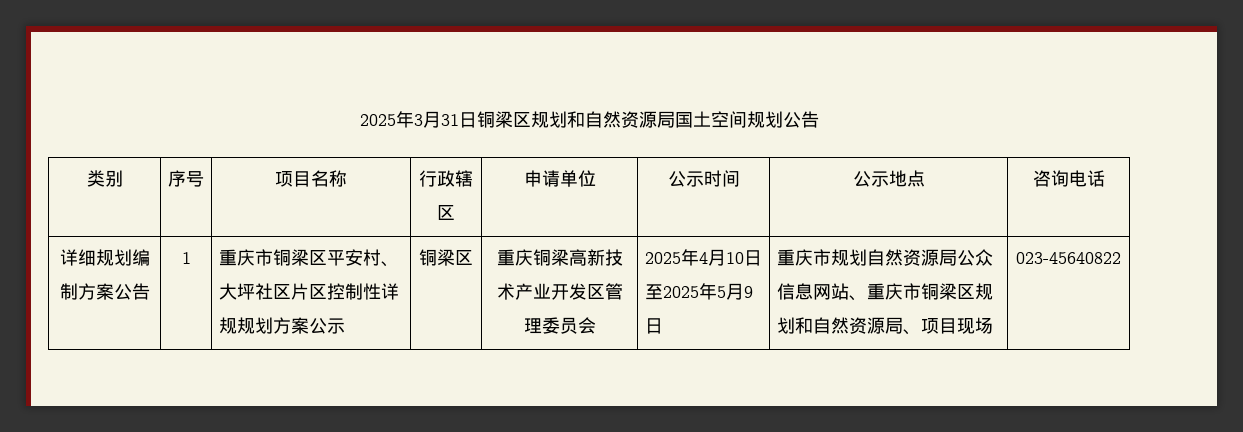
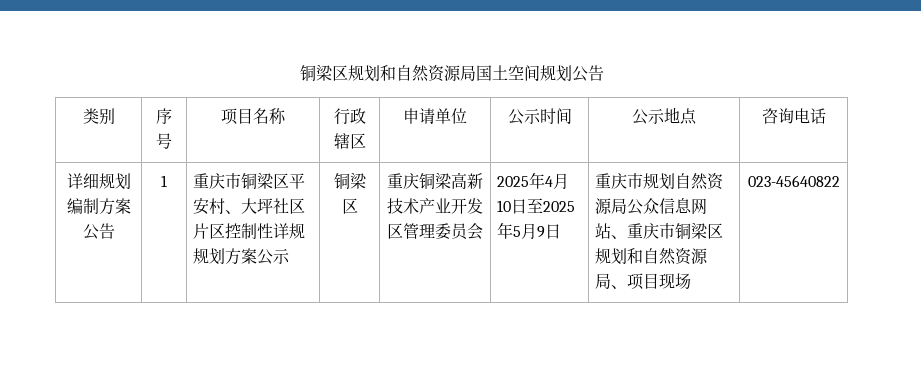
[359,111,477,128] 2025年3月31日 -> (299, 73) none

